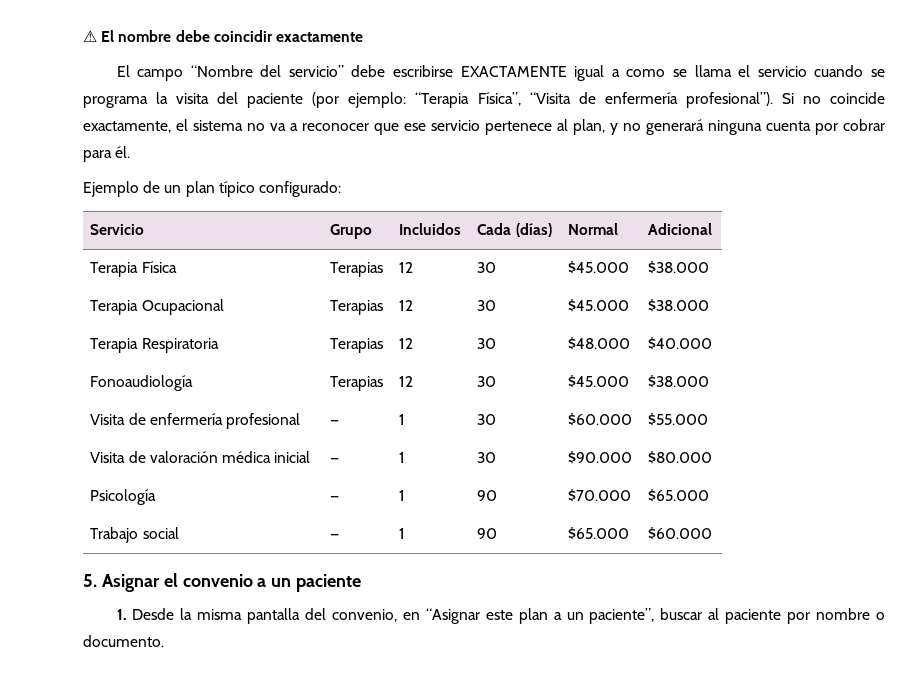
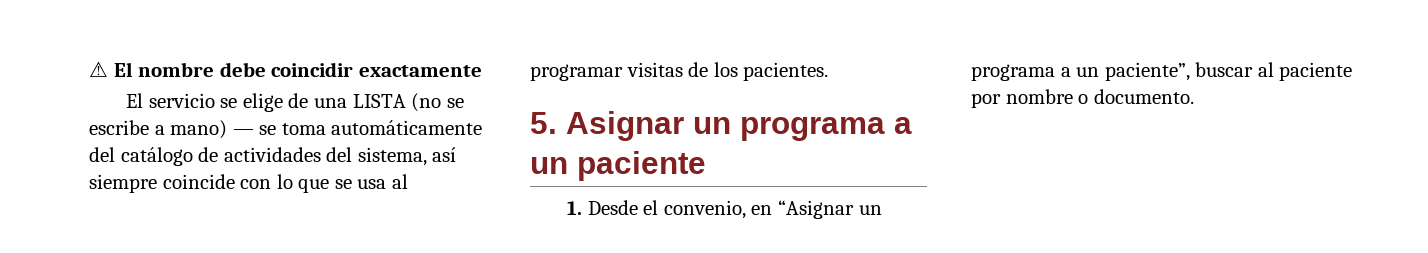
[137,65,885,81] [83,92,886,108] [83,119,885,135] [83,146,131,162] [83,181,341,197] [90,224,145,235] [330,224,373,239] [399,223,462,235] [477,223,552,237] [568,223,619,235] [648,223,713,235] [90,261,177,277] [330,262,384,277] [399,262,414,273] [477,262,497,273] [568,261,630,274] [648,261,710,274] [90,299,224,315] [330,300,384,315] [399,300,414,311] [477,300,497,311] [568,299,630,312] [648,299,710,312] [90,338,219,353] [330,338,384,353] [399,338,414,349] [477,338,497,349] [568,337,631,350] [648,337,713,350] [90,375,194,391] [330,376,384,391] [399,376,414,387] [477,376,497,387] [568,375,630,388] [648,375,710,388] [90,413,300,429] [330,420,340,425] [399,414,406,425] [477,414,497,425] [568,413,633,426] [648,413,709,426] [90,451,311,463] [330,458,340,463] [399,452,406,463] [477,452,497,463] [568,451,633,464] [648,451,713,464] [90,489,157,505] [330,496,340,501] [399,490,406,501] [477,490,498,501] [568,489,632,502] [648,489,710,502] [90,527,179,543] [330,534,340,539] [399,528,406,539] [477,528,498,539] [568,527,630,540] [648,527,713,540] campo “Nombre del servicio” debe escribirse EXACTAMENTE igual a como se llama el servicio cuando se programa la visita del paciente (por ejemplo: “Terapia Física”, “Visita de enfermería profesional”). Si no coincide exactamente, el sistema no va a reconocer que ese servicio pertenece al plan, y no generará ninguna cuenta por cobrar para él. // Ejemplo de un plan típico configurado: // Servicio | Grupo | Incluidos | Cada (días) | Normal | Adicional // Terapia Física | Terapias | 12 | 30 | $45.000 | $38.000 // Terapia Ocupacional | Terapias | 12 | 30 | $45.000 | $38.000 // Terapia Respiratoria | Terapias | 12 | 30 | $48.000 | $40.000 // Fonoaudiología | Terapias | 12 | 30 | $45.000 | $38.000 // Visita de enfermería profesional | — | 1 | 30 | $60.000 | $55.000 // Visita de valoración médica inicial | — | 1 | 30 | $90.000 | $80.000 // Psicología | — | 1 | 90 | $70.000 | $65.000 // Trabajo social | — | 1 | 90 | $65.000 | $60.000 -> [148,93,464,112] [89,120,483,139] [89,147,457,166] [89,174,408,193] [530,62,829,81] servicio se elige de una LISTA (no se escribe a mano) — se toma automáticamente del catálogo de actividades del sistema, así siempre coincide con lo que se usa al programar visitas de los pacientes.
[163,573,253,587] el convenio -> [693,117,885,141] un programa
[180,608,327,624] la misma pantalla del -> [643,200,659,215] el
[485,608,548,624] este plan -> [858,205,882,215] [971,64,1055,81] un programa

